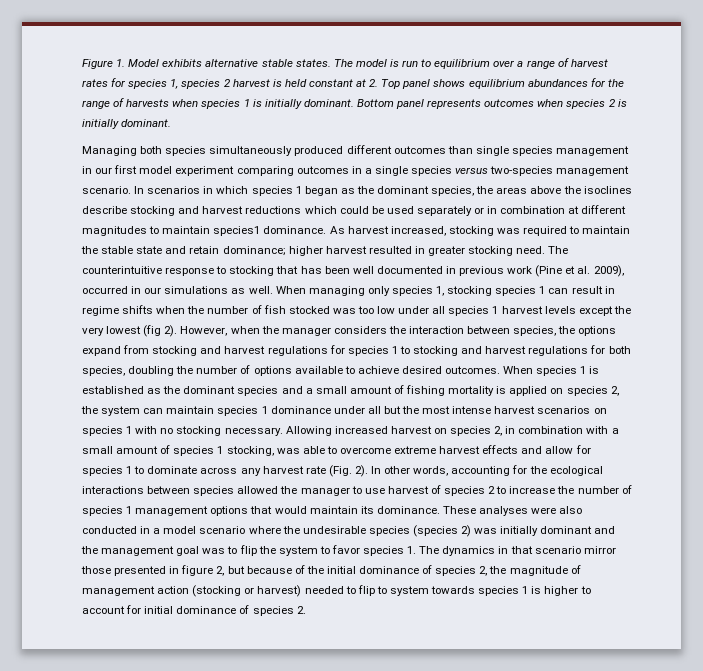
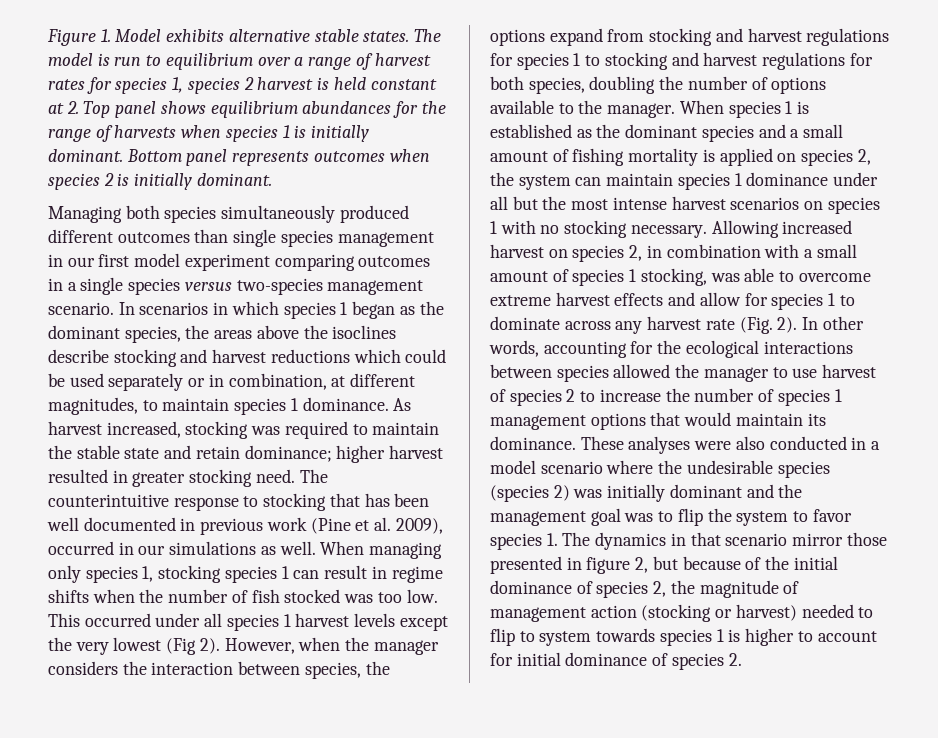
[500,206,566,214] combination -> [228,373,327,390] combination,
[82,226,261,236] magnitudes to maintain species1 -> [48,397,298,415] magnitudes, to maintain species 1
[377,306,396,314] low -> [406,589,438,603] [48,613,151,627] low. This occurred
[143,325,162,337] (fig -> [166,638,197,655] (Fig
[357,366,501,374] achieve desired outcomes. -> [578,100,676,118] the manager.

